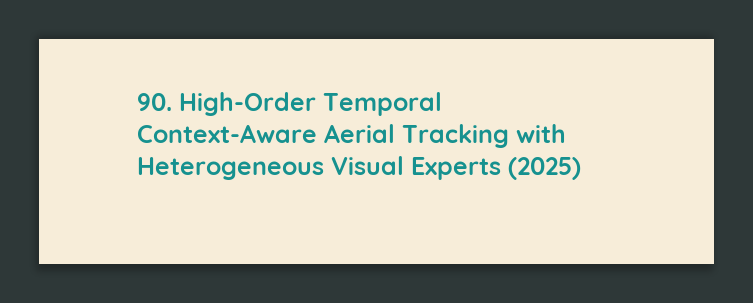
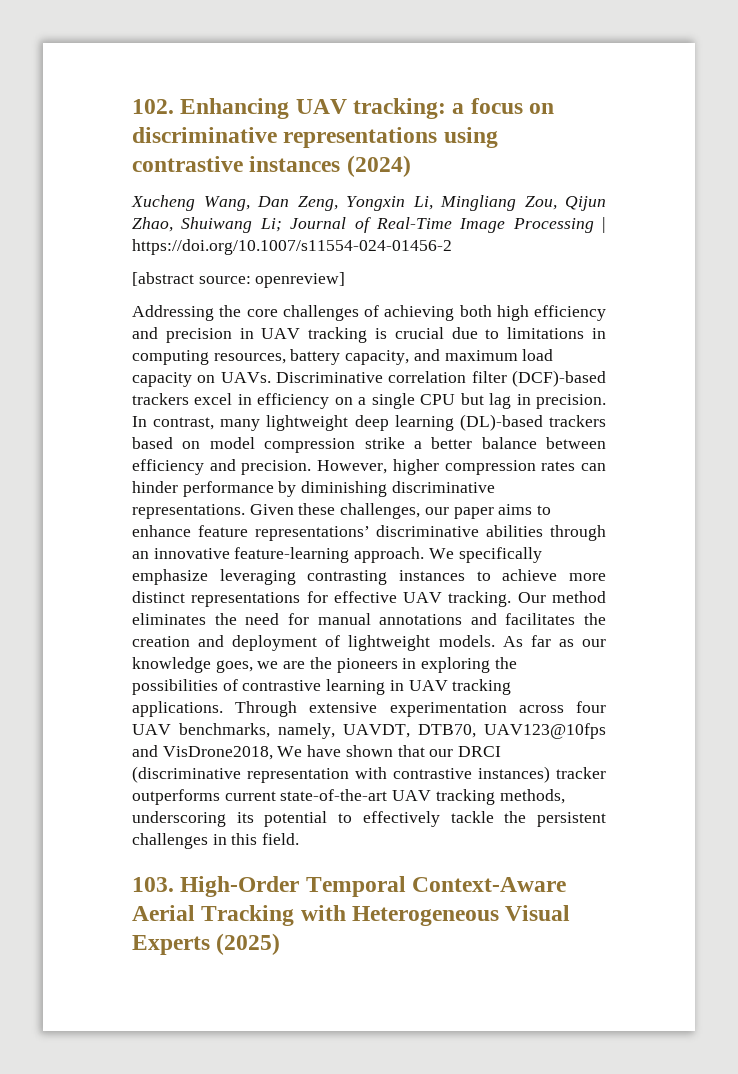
[137,93,172,111] 90. -> [132,98,555,119] [132,127,498,148] [132,155,411,177] [131,195,606,211] [132,217,606,233] [132,239,452,255] [132,272,346,288] [132,305,606,321] [132,327,606,343] [132,349,554,365] [132,370,606,387] [132,393,606,409] [132,414,606,431] [132,437,606,453] [132,459,606,475] [132,481,495,497] [132,503,552,519] [132,525,606,541] [132,547,542,563] [132,569,607,585] [132,591,606,607] [132,613,606,625] [132,635,606,651] [132,657,517,673] [132,679,512,695] [132,701,606,717] [132,723,606,739] [132,745,502,760] [132,766,606,783] [132,789,565,805] [132,811,606,827] [132,833,300,849] [132,877,174,892] 102. Enhancing UAV tracking: a focus on discriminative representations using contrastive instances (2024) // Xucheng Wang, Dan Zeng, Yongxin Li, Mingliang Zou, Qijun Zhao, Shuiwang Li; Journal of Real-Time Image Processing | https://doi.org/10.1007/s11554-024-01456-2 // [abstract source: openreview] // Addressing the core challenges of achieving both high efficiency and precision in UAV tracking is crucial due to limitations in computing resources, battery capacity, and maximum load capacity on UAVs. Discriminative correlation filter (DCF)-based trackers excel in efficiency on a single CPU but lag in precision. In contrast, many lightweight deep learning (DL)-based trackers based on model compression strike a better balance between efficiency and precision. However, higher compression rates can hinder performance by diminishing discriminative representations. Given these challenges, our paper aims to enhance feature representations’ discriminative abilities through an innovative feature-learning approach. We specifically emphasize leveraging contrasting instances to achieve more distinct representations for effective UAV tracking. Our method eliminates the need for manual annotations and facilitates the creation and deployment of lightweight models. As far as our knowledge goes, we are the pioneers in exploring the possibilities of contrastive learning in UAV tracking applications. Through extensive experimentation across four UAV benchmarks, namely, UAVDT, DTB70, UAV123@10fps and VisDrone2018, We have shown that our DRCI (discriminative representation with contrastive instances) tracker outperforms current state-of-the-art UAV tracking methods, underscoring its potential to effectively tackle the persistent challenges in this field. // 103.

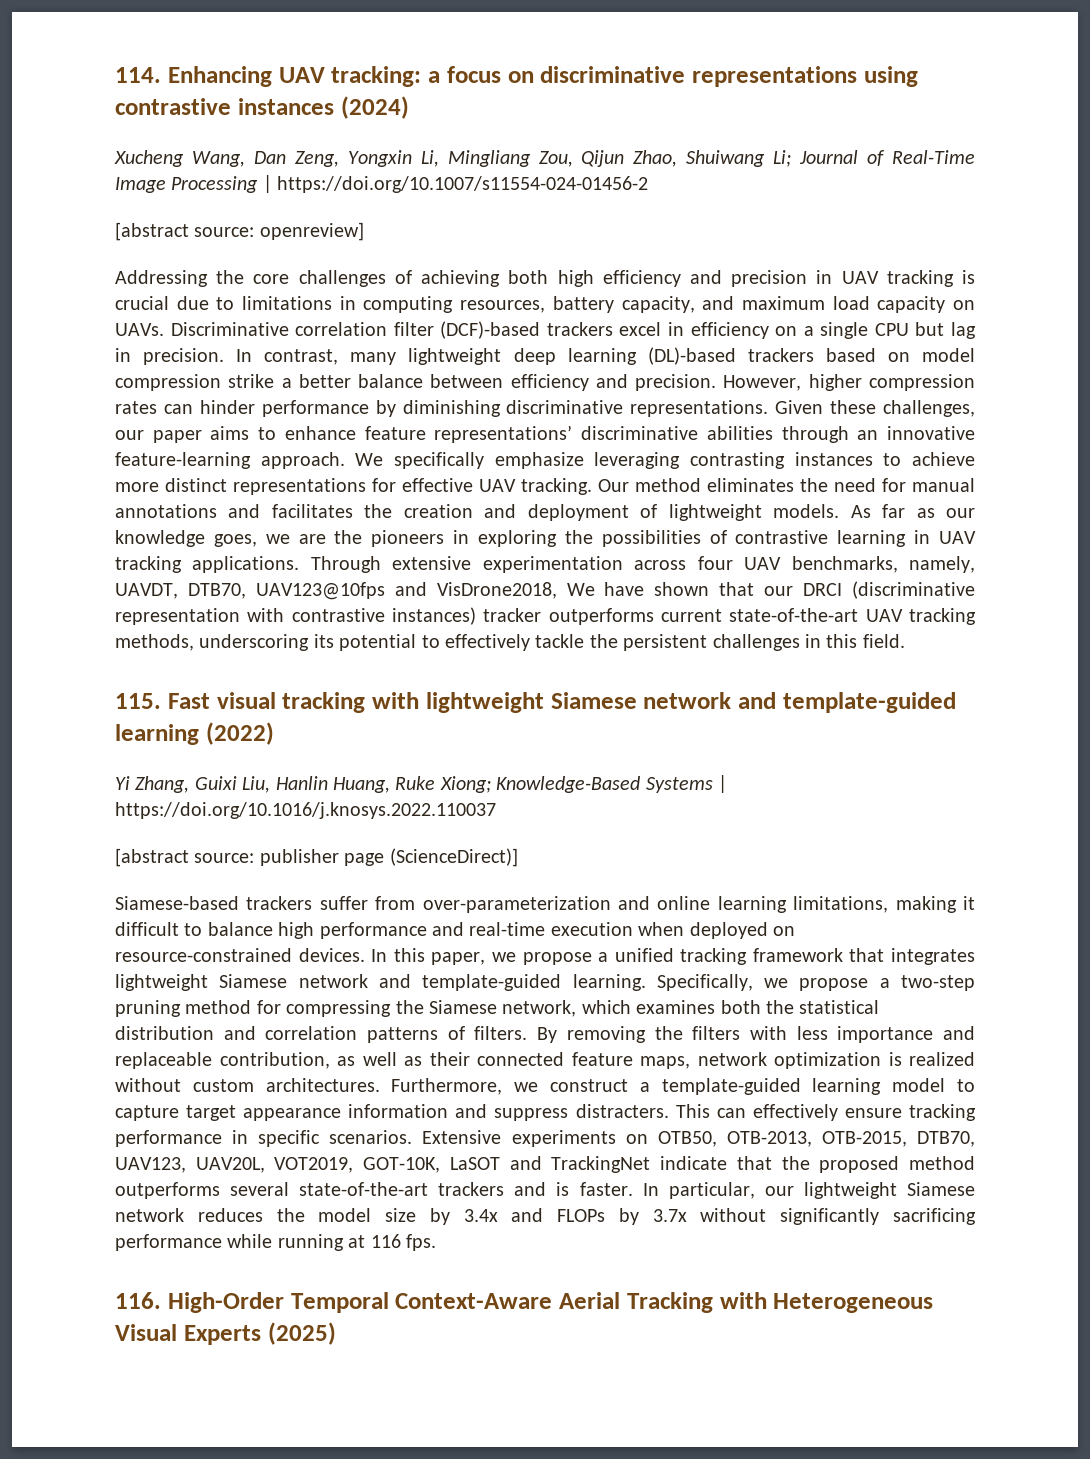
[132,99,174,114] 102. -> [115,67,161,83] 114.
[132,877,174,892] 103. -> [115,692,956,713] [115,722,274,745] [115,775,727,793] [115,802,496,819] [115,848,518,867] [115,896,975,913] [115,922,795,939] [115,948,975,965] [115,974,975,991] [115,1000,880,1017] [115,1026,976,1043] [115,1052,975,1069] [115,1078,975,1095] [115,1104,977,1121] [115,1130,976,1147] [115,1156,976,1173] [115,1182,976,1199] [115,1208,976,1225] [115,1234,436,1251] [115,1292,161,1309] 115. Fast visual tracking with lightweight Siamese network and template-guided learning (2022) // Yi Zhang, Guixi Liu, Hanlin Huang, Ruke Xiong; Knowledge-Based Systems | https://doi.org/10.1016/j.knosys.2022.110037 // [abstract source: publisher page (ScienceDirect)] // Siamese-based trackers suffer from over-parameterization and online learning limitations, making it difficult to balance high performance and real-time execution when deployed on resource-constrained devices. In this paper, we propose a unified tracking framework that integrates lightweight Siamese network and template-guided learning. Specifically, we propose a two-step pruning method for compressing the Siamese network, which examines both the statistical distribution and correlation patterns of filters. By removing the filters with less importance and replaceable contribution, as well as their connected feature maps, network optimization is realized without custom architectures. Furthermore, we construct a template-guided learning model to capture target appearance information and suppress distracters. This can effectively ensure tracking performance in specific scenarios. Extensive experiments on OTB50, OTB-2013, OTB-2015, DTB70, UAV123, UAV20L, VOT2019, GOT-10K, LaSOT and TrackingNet indicate that the proposed method outperforms several state-of-the-art trackers and is faster. In particular, our lightweight Siamese network reduces the model size by 3.4x and FLOPs by 3.7x without significantly sacrificing performance while running at 116 fps. // 116.

